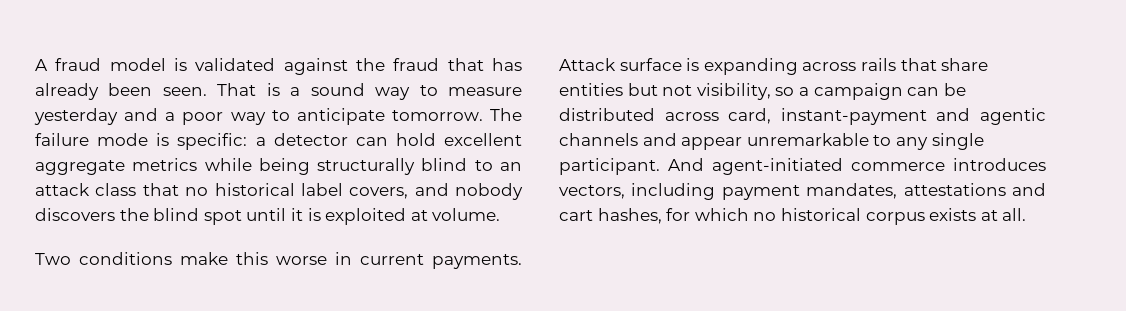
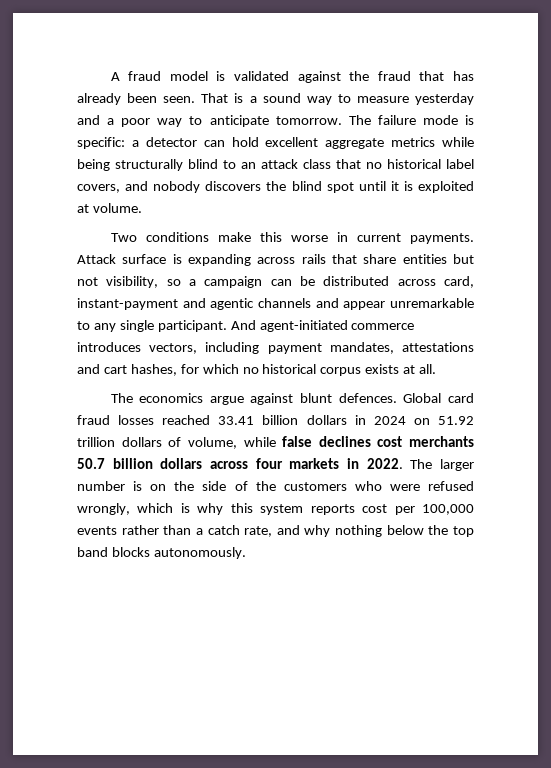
(1027, 214) none -> [110,393,475,405] [77,415,474,425] [77,436,474,449] [77,458,475,471] [77,481,474,491] [77,503,475,515] [77,525,474,537] [77,547,246,559] // The economics argue against blunt defences. Global card fraud losses reached 33.41 billion dollars in 2024 on 51.92 trillion dollars of volume, while false declines cost merchants 50.7 billion dollars across four markets in 2022. The larger number is on the side of the customers who were refused wrongly, which is why this system reports cost per 100,000 events rather than a catch rate, and why nothing below the top band blocks autonomously.

